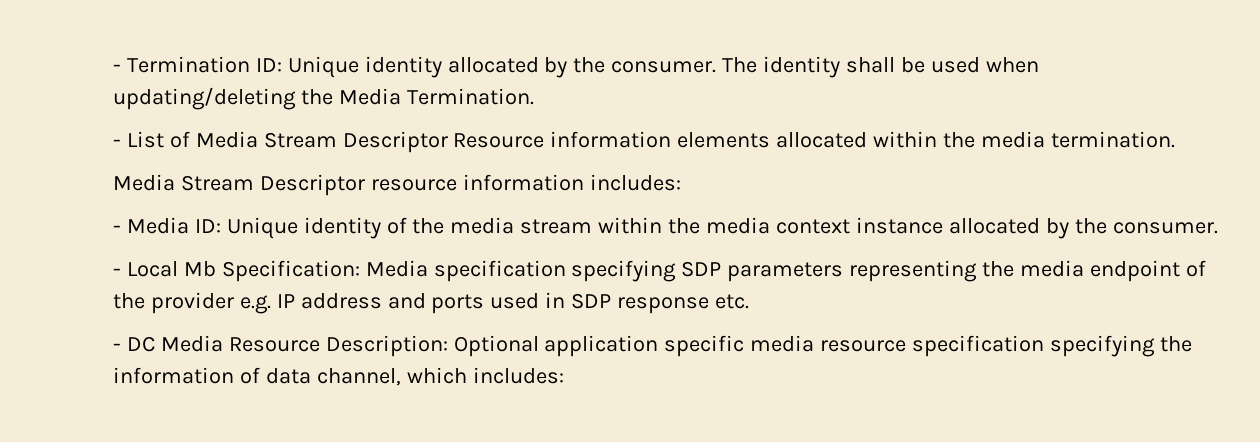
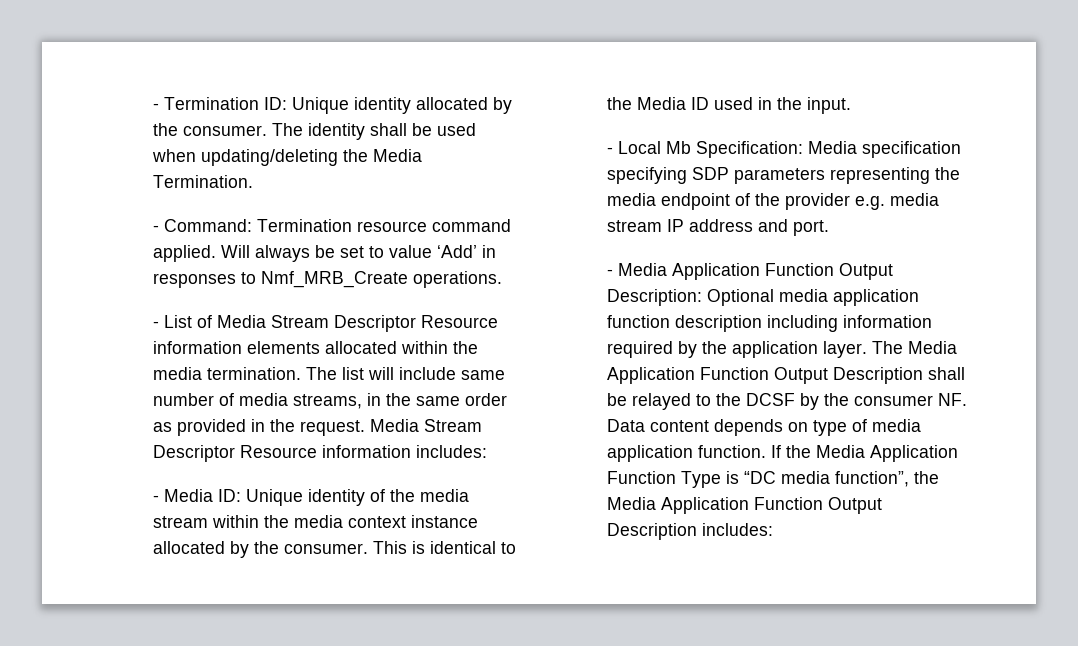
(534, 96) none -> [152,219,511,232] [152,245,496,262] [152,271,502,288] // - Command: Termination resource command applied. Will always be set to value ‘Add’ in responses to Nmf_MRB_Create operations.
[112,174,457,196] // Media Stream Descriptor resource -> [305,367,505,380] [152,393,507,409] [152,419,482,436] [152,445,317,462] The list will include same number of media streams, in the same order as provided in the request. Media Stream Descriptor Resource
(1218, 228) none -> [372,541,516,554] [606,97,851,114] This is identical to the Media ID used in the input.
(271, 304) none -> [889,193,939,206] [606,220,662,232] media stream
[431,292,750,314] [112,335,1193,357] [112,367,467,386] ports used in SDP response etc. // - DC Media Resource Description: Optional application specific media resource specification specifying the information of data channel, which -> [792,220,829,236] [606,263,893,280] [606,289,919,306] [606,315,932,332] [606,341,957,358] [606,367,965,384] [606,393,967,410] [606,419,921,436] [606,445,958,462] [606,471,939,488] [606,497,882,514] [606,523,697,540] port. // - Media Application Function Output Description: Optional media application function description including information required by the application layer. The Media Application Function Output Description shall be relayed to the DCSF by the consumer NF. Data content depends on type of media application function. If the Media Application Function Type is “DC media function”, the Media Application Function Output Description

